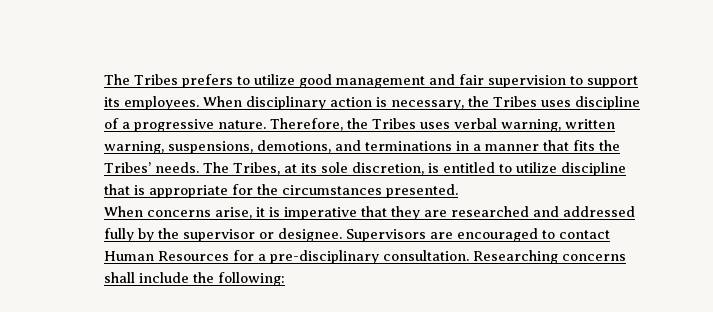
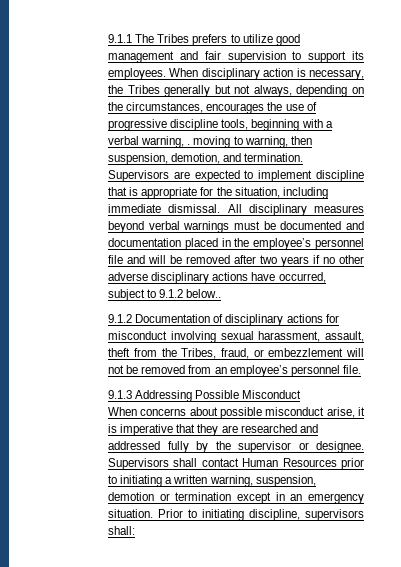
(103, 79) none -> [108,34,133,43] 9.1.1
[540,96,640,110] [103,118,615,132] [103,140,620,154] [103,162,557,175] uses discipline of a progressive nature. Therefore, the Tribes uses verbal warning, written warning, suspensions, demotions, and terminations in a manner that fits the Tribes’ needs. The Tribes, at its sole discretion, is entitled to utilize -> [164,85,364,97] [108,102,317,114] [108,119,333,131] [108,136,312,148] [108,153,304,165] [108,170,313,182] generally but not always, depending on the circumstances, encourages the use of progressive discipline tools, beginning with a verbal warning, . moving to warning, then suspension, demotion, and termination. Supervisors are expected to implement
[281,184,458,198] circumstances presented. -> [234,187,328,199] [108,204,364,216] [108,221,364,233] [108,238,364,250] [108,255,364,267] [108,272,326,284] [108,289,222,301] [108,314,339,326] [108,331,364,343] [108,348,364,359] [108,365,361,377] [108,390,302,402] situation, including immediate dismissal. All disciplinary measures beyond verbal warnings must be documented and documentation placed in the employee’s personnel file and will be removed after two years if no other adverse disciplinary actions have occurred, subject to 9.1.2 below.. // 9.1.2 Documentation of disciplinary actions for misconduct involving sexual harassment, assault, theft from the Tribes, fraud, or embezzlement will not be removed from an employee’s personnel file. // 9.1.3 Addressing Possible Misconduct
(211, 213) none -> [189,407,325,419] about possible misconduct
[429,228,610,242] [103,250,626,264] [103,272,285,286] are encouraged to contact Human Resources for a pre-disciplinary consultation. Researching concerns shall include the following: -> [173,458,364,470] [108,475,316,487] [108,492,364,504] [108,509,364,521] [108,526,136,535] shall contact Human Resources prior to initiating a written warning, suspension, demotion or termination except in an emergency situation. Prior to initiating discipline, supervisors shall:

